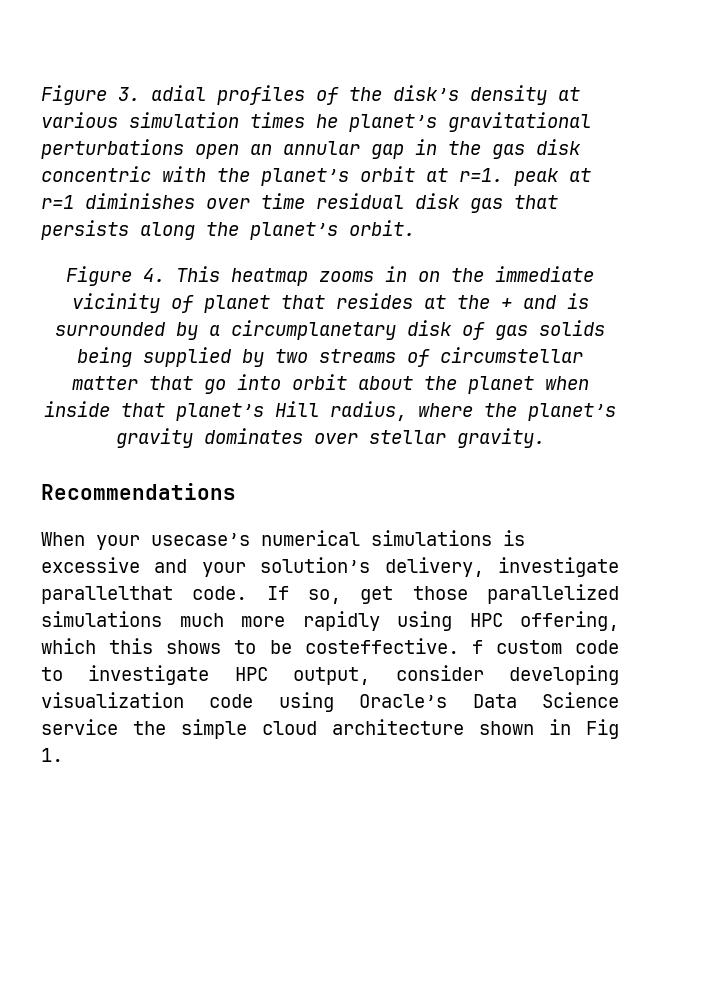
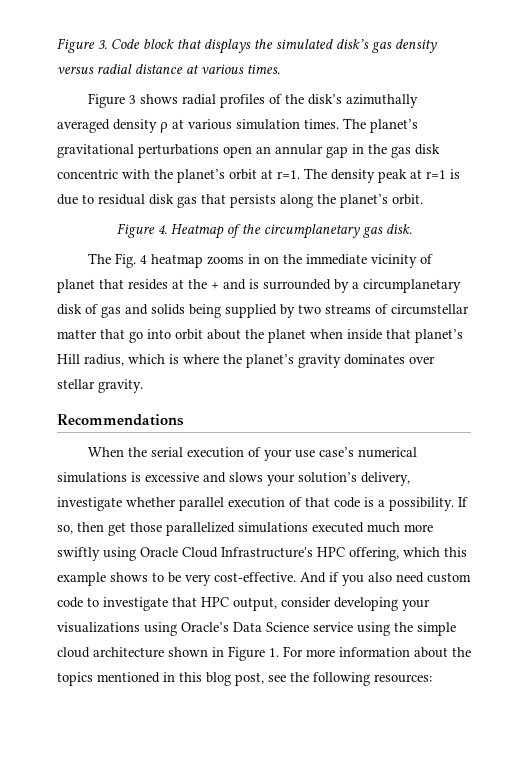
[151,85,547,105] adial profiles of the disk’s density -> [111,39,437,54] [57,64,280,74] [88,93,419,108] [57,119,168,133] Code block that displays the simulated disk’s gas density versus radial distance at various times. // Figure 3 shows radial profiles of the disk’s azimuthally averaged density ρ
[250,112,338,128] times he -> [304,118,366,129] times. The
(503, 175) none -> [304,168,375,183] The density
[85,193,305,209] diminishes over time -> [450,169,460,179] [57,194,94,205] is due to
[176,266,220,282] This -> [170,224,412,239] [88,253,148,268] Heatmap of the circumplanetary gas disk. // The Fig. 4
(528, 332) none -> [125,304,148,315] and
(407, 411) none -> [128,354,179,364] which is
[96,533,250,550] your usecase’s -> [128,447,355,461] the serial execution of your use case’s
(188, 566) none -> [229,472,263,482] slows
[41,586,248,604] parallelthat code. -> [126,497,454,511] whether parallel execution of that code is a possibility.
(341, 596) none -> [77,522,104,532] then
(162, 619) none -> [312,522,364,533] executed
[302,611,452,631] rapidly using -> [57,547,313,561] swiftly using Oracle Cloud Infrastructure's
(154, 646) none -> [57,572,106,586] example
[304,638,483,654] costeffective. f -> [185,572,424,586] very cost-effective. And if you also need
(210, 675) none -> [172,597,197,607] that
[41,692,254,708] visualization code -> [402,599,430,611] [57,622,140,633] your visualizations
(118, 727) none -> [357,622,390,636] using
[586,719,619,739] [41,748,63,762] Fig 1. -> [228,646,471,661] [57,672,432,686] Figure 1. For more information about the topics mentioned in this blog post, see the following resources:

